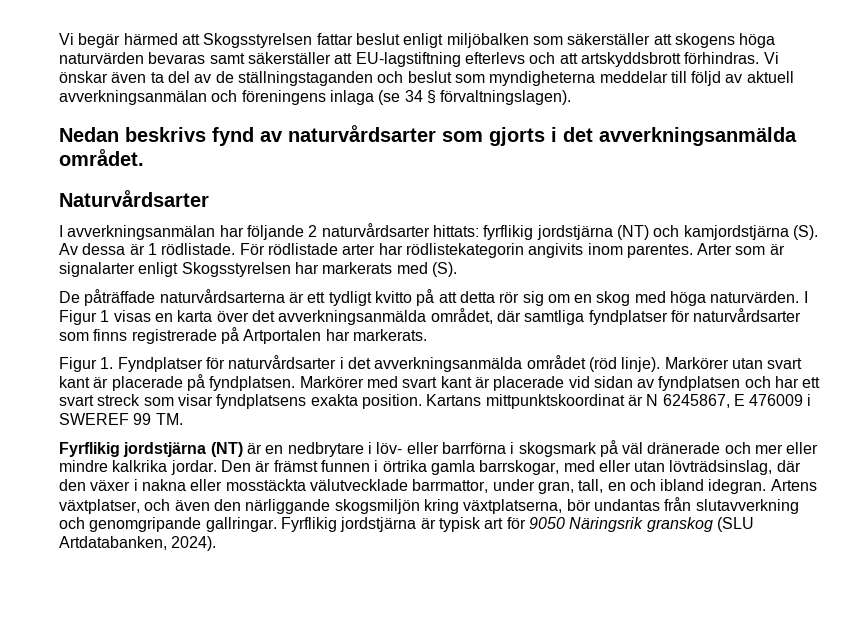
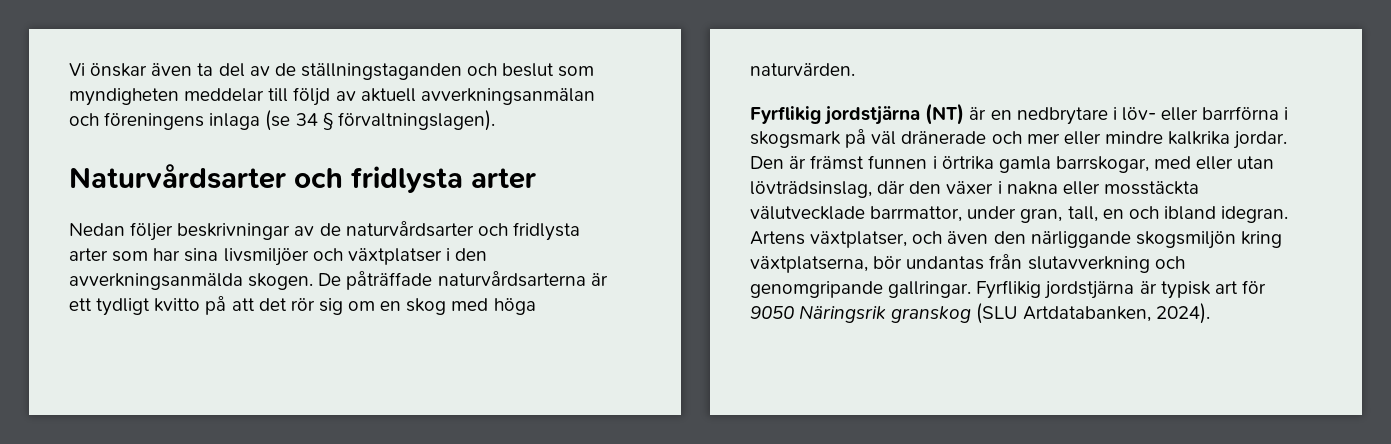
[59,33,776,48] [59,52,779,67] Vi begär härmed att Skogsstyrelsen fattar beslut enligt miljöbalken som säkerställer att skogens höga naturvärden bevaras samt säkerställer att EU-lagstiftning efterlevs och att artskyddsbrott förhindras. Vi -> [69,63,85,76] Vi
[489,71,596,86] myndigheterna -> [69,88,179,106] myndigheten
[59,125,797,146] [59,149,144,166] [59,190,209,207] [59,223,818,240] [59,243,785,258] [59,262,457,277] Nedan beskrivs fynd av naturvårdsarter som gjorts i det avverkningsanmälda området. // Naturvårdsarter // I avverkningsanmälan har följande 2 naturvårdsarter hittats: fyrflikig jordstjärna (NT) och kamjordstjärna (S). Av dessa är 1 rödlistade. För rödlistade arter har rödlistekategorin angivits inom parentes. Arter som är signalarter enligt Skogsstyrelsen har markerats med (S). // -> [69,164,536,193] [69,221,580,241] [69,248,488,266] [69,273,314,290] Naturvårdsarter och fridlysta arter // Nedan följer beskrivningar av de naturvårdsarter och fridlysta arter som har sina livsmiljöer och växtplatser i den avverkningsanmälda skogen.
[459,291,495,303] detta -> [258,298,287,311] det
[803,291,808,303] [59,308,802,325] [59,327,427,344] [59,355,803,372] [59,374,821,391] [59,394,812,409] [59,413,183,425] I Figur 1 visas en karta över det avverkningsanmälda området, där samtliga fyndplatser för naturvårdsarter som finns registrerade på Artportalen har markerats. // Figur 1. Fyndplatser för naturvårdsarter i det avverkningsanmälda området (röd linje). Markörer utan svart kant är placerade på fyndplatsen. Markörer med svart kant är placerade vid sidan av fyndplatsen och har ett svart streck som visar fyndplatsens exakta position. Kartans mittpunktskoordinat är N 6245867, E 476009 i SWEREF 99 TM. -> (855, 69) none

